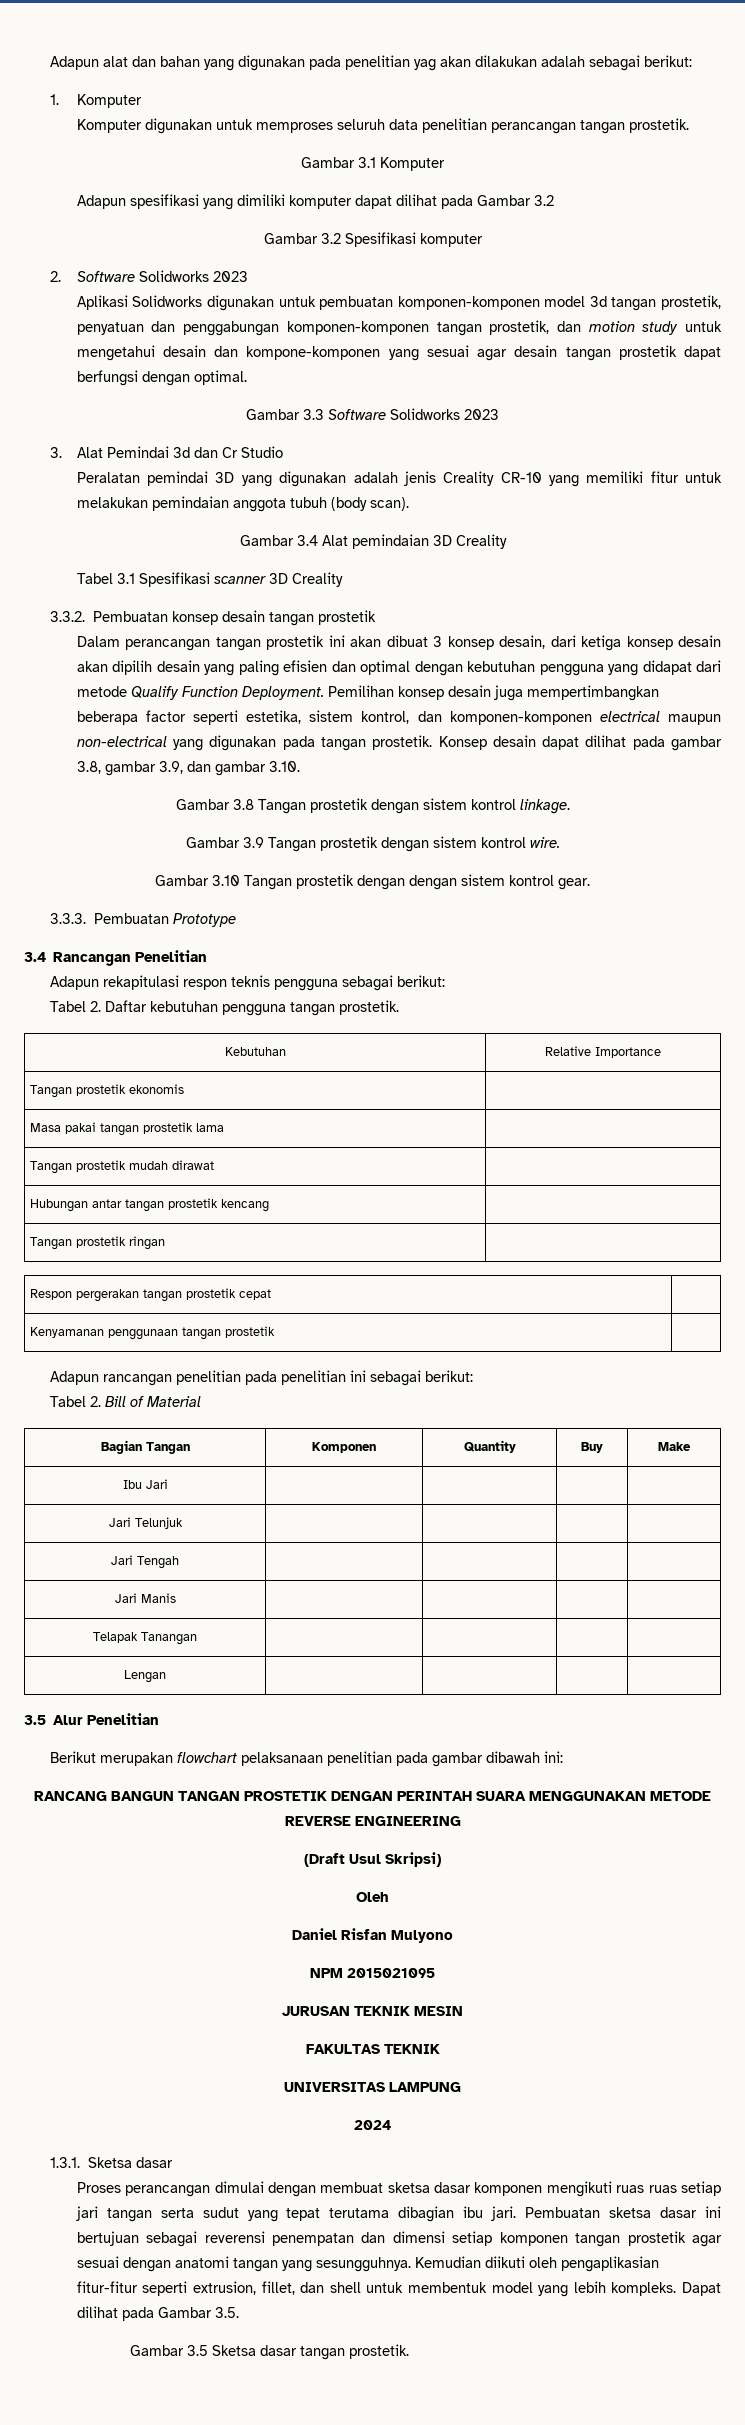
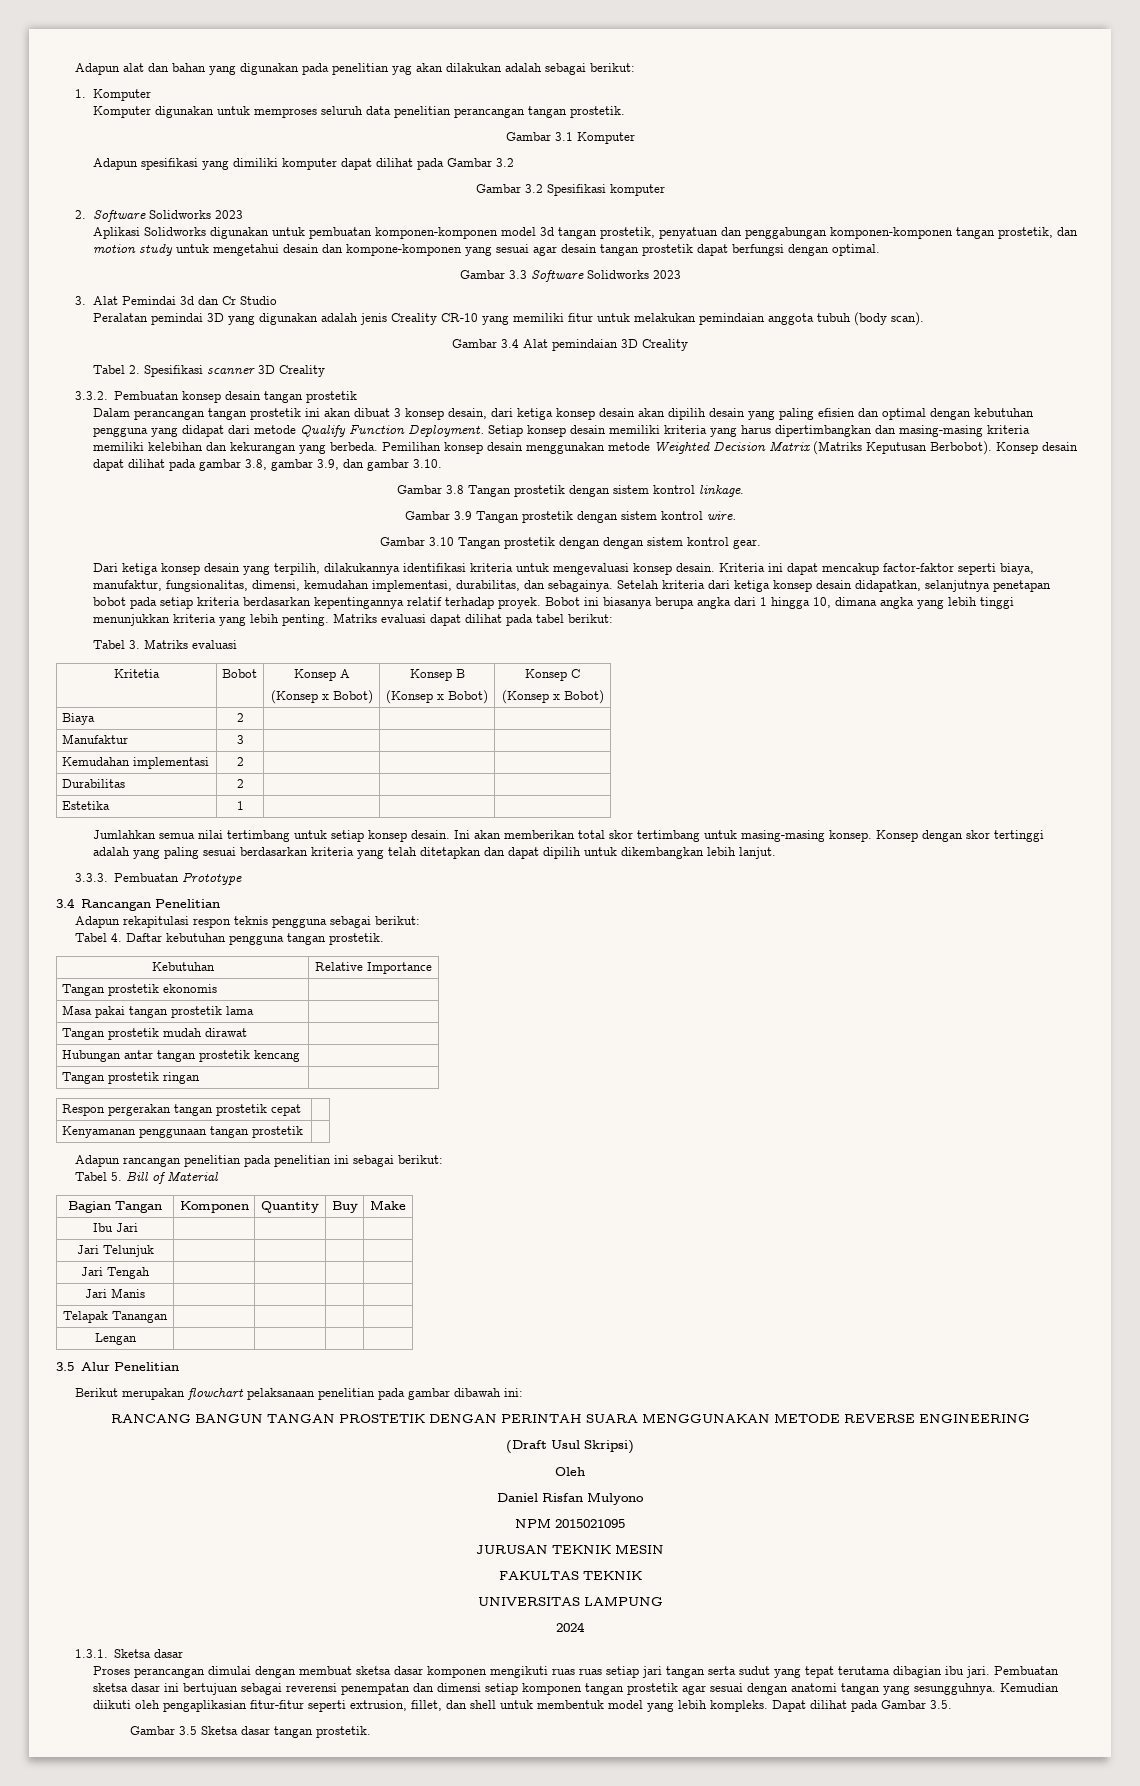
[116,573,135,584] 3.1 -> [129,365,141,374] 2.
[327,685,659,701] [76,710,722,725] [76,735,433,751] Pemilihan konsep desain juga mempertimbangkan beberapa factor seperti estetika, sistem kontrol, dan komponen-komponen electrical maupun non-electrical yang digunakan pada tangan prostetik. -> [488,425,1031,437] [93,441,993,455] Setiap konsep desain memiliki kriteria yang harus dipertimbangkan dan masing-masing kriteria memiliki kelebihan dan kekurangan yang berbeda. Pemilihan konsep desain menggunakan metode Weighted Decision Matrix (Matriks Keputusan Berbobot).
(590, 884) none -> [93,563,1035,575] [93,580,1052,592] [93,597,1015,609] [93,613,614,626] [93,639,238,649] [114,669,160,678] [221,669,257,678] [293,669,350,681] [270,690,373,704] [409,669,465,681] [386,690,488,704] [525,669,580,681] [501,690,604,704] [61,713,95,725] [236,713,244,722] [61,734,128,744] [236,735,244,744] [61,757,209,769] [236,757,244,766] [61,779,125,788] [236,779,244,788] [61,801,110,810] [236,801,244,810] [93,830,1045,842] [93,847,777,859] // Dari ketiga konsep desain yang terpilih, dilakukannya identifikasi kriteria untuk mengevaluasi konsep desain. Kriteria ini dapat mencakup factor-faktor seperti biaya, manufaktur, fungsionalitas, dimensi, kemudahan implementasi, durabilitas, dan sebagainya. Setelah kriteria dari ketiga konsep desain didapatkan, selanjutnya penetapan bobot pada setiap kriteria berdasarkan kepentingannya relatif terhadap proyek. Bobot ini biasanya berupa angka dari 1 hingga 10, dimana angka yang lebih tinggi menunjukkan kriteria yang lebih penting. Matriks evaluasi dapat dilihat pada tabel berikut: // Tabel 3. Matriks evaluasi // Kritetia | Bobot | Konsep A // (Konsep x Bobot) | Konsep B // (Konsep x Bobot) | Konsep C // (Konsep x Bobot) // Biaya | 2 | | | // Manufaktur | 3 | | | // Kemudahan implementasi | 2 | | | // Durabilitas | 2 | | | // Estetika | 1 | | | // Jumlahkan semua nilai tertimbang untuk setiap konsep desain. Ini akan memberikan total skor tertimbang untuk masing-masing konsep. Konsep dengan skor tertinggi adalah yang paling sesuai berdasarkan kriteria yang telah ditetapkan dan dapat dipilih untuk dikembangkan lebih lanjut.
[90,1001,102,1012] 2. -> [110,933,122,942] 4.
[90,1396,102,1407] 2. -> [110,1172,122,1181] 5.

